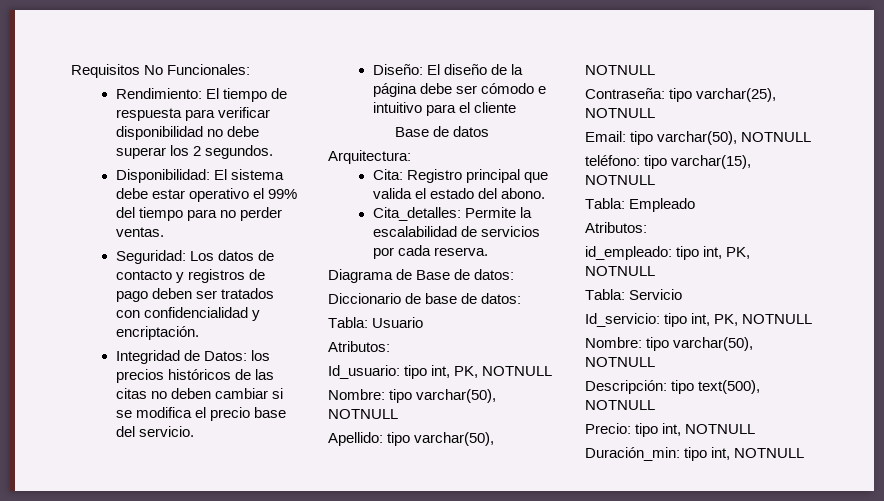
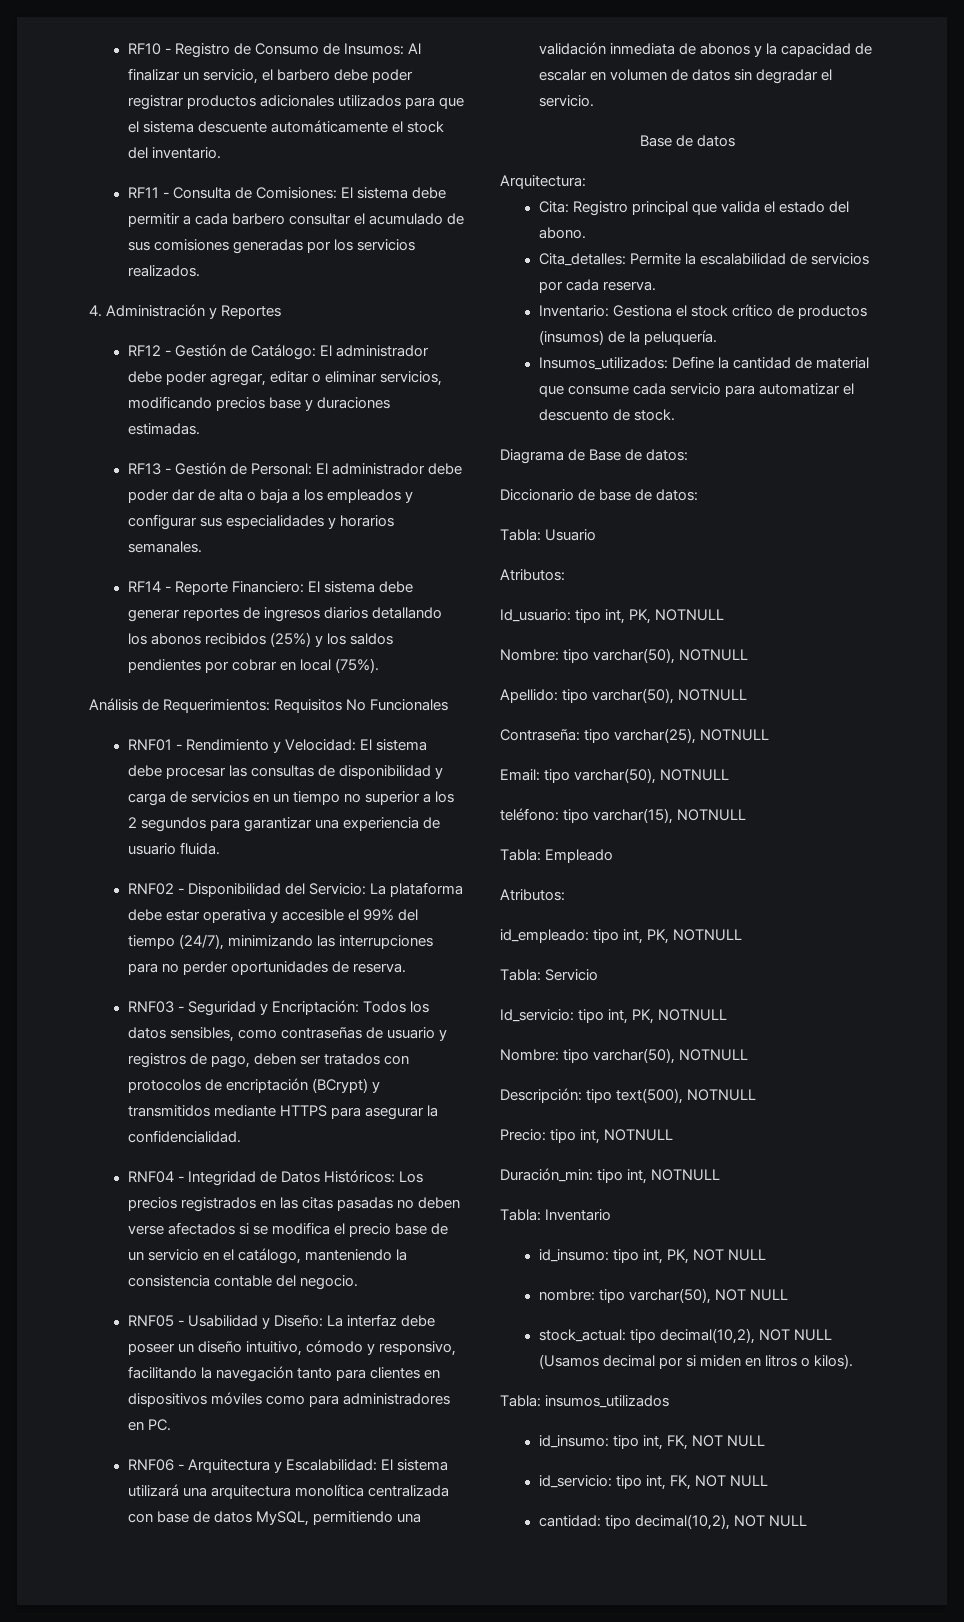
[71,64,251,78] [115,88,288,102] [115,107,271,121] [115,126,260,140] [115,145,274,159] [115,169,285,183] [115,188,298,202] [115,207,283,221] [115,227,164,237] [115,250,275,264] [115,270,172,280] Requisitos No Funcionales: // Rendimiento: El tiempo de respuesta para verificar disponibilidad no debe superar los 2 segundos. // Disponibilidad: El sistema debe estar operativo el 99% del tiempo para no perder ventas. // Seguridad: Los datos de contacto -> [127,43,421,58] [127,68,413,84] [127,95,464,110] [127,120,444,133] [127,147,221,159] [127,187,446,199] [127,213,464,227] [127,239,415,254] [127,265,200,277] [89,304,282,319] [127,344,429,360] [127,371,442,386] [127,396,390,411] [127,423,200,435] [127,462,462,475] [127,489,414,503] [127,514,394,530] [127,541,202,553] [127,581,413,595] [127,607,442,622] [127,632,393,647] [127,658,379,673] [89,698,449,713] [127,739,427,753] [127,765,443,779] [127,791,455,806] [127,817,440,832] [127,842,220,855] [127,882,463,897] [127,909,418,923] [127,934,433,950] [127,961,406,975] [127,1000,429,1016] [127,1027,435,1042] RF10 - Registro de Consumo de Insumos: Al finalizar un servicio, el barbero debe poder registrar productos adicionales utilizados para que el sistema descuente automáticamente el stock del inventario. // RF11 - Consulta de Comisiones: El sistema debe permitir a cada barbero consultar el acumulado de sus comisiones generadas por los servicios realizados. // 4. Administración y Reportes // RF12 - Gestión de Catálogo: El administrador debe poder agregar, editar o eliminar servicios, modificando precios base y duraciones estimadas. // RF13 - Gestión de Personal: El administrador debe poder dar de alta o baja a los empleados y configurar sus especialidades y horarios semanales. // RF14 - Reporte Financiero: El sistema debe generar reportes de ingresos diarios detallando los abonos recibidos (25%) y los saldos pendientes por cobrar en local (75%). // Análisis de Requerimientos: Requisitos No Funcionales // RNF01 - Rendimiento y Velocidad: El sistema debe procesar las consultas de disponibilidad y carga de servicios en un tiempo no superior a los 2 segundos para garantizar una experiencia de usuario fluida. // RNF02 - Disponibilidad del Servicio: La plataforma debe estar operativa y accesible el 99% del tiempo (24/7), minimizando las interrupciones para no perder oportunidades de reserva. // RNF03 - Seguridad y Encriptación: Todos los datos sensibles, como contraseñas de usuario
[115,291,148,302] pago -> [210,1055,250,1068] pago,
[144,307,261,321] [115,326,199,340] [115,350,271,364] [115,369,252,383] confidencialidad y encriptación. // Integridad de Datos: los precios históricos de -> [127,1078,380,1093] [127,1105,438,1120] [127,1130,241,1143] [127,1170,423,1186] [127,1197,276,1212] protocolos de encriptación (BCrypt) y transmitidos mediante HTTPS para asegurar la confidencialidad. // RNF04 - Integridad de Datos Históricos: Los precios registrados en
(147, 393) none -> [336,1197,393,1211] pasadas
[215,388,269,399] cambiar -> [127,1222,235,1235] verse afectados
[115,426,195,437] [372,64,524,75] [372,83,547,97] [372,102,517,116] del servicio. // Diseño: El diseño de la página debe ser cómodo e intuitivo para el cliente -> [430,1223,448,1235] [127,1248,407,1264] [127,1275,358,1290] [127,1314,435,1329] [127,1340,456,1356] [127,1366,440,1382] [127,1392,450,1407] [127,1419,171,1431] [127,1459,448,1473] [127,1484,449,1499] [127,1511,421,1526] [538,42,872,57] [538,69,832,84] [538,95,594,107] de un servicio en el catálogo, manteniendo la consistencia contable del negocio. // RNF05 - Usabilidad y Diseño: La interfaz debe poseer un diseño intuitivo, cómodo y responsivo, facilitando la navegación tanto para clientes en dispositivos móviles como para administradores en PC. // RNF06 - Arquitectura y Escalabilidad: El sistema utilizará una arquitectura monolítica centralizada con base de datos MySQL, permitiendo una validación inmediata de abonos y la capacidad de escalar en volumen de datos sin degradar el servicio.
(489, 251) none -> [538,304,867,319] [538,330,717,345] [538,356,869,370] [538,383,854,397] [538,409,675,421] // Inventario: Gestiona el stock crítico de productos (insumos) de la peluquería. // Insumos_utilizados: Define la cantidad de material que consume cada servicio para automatizar el descuento de stock.
(805, 453) none -> [500,1209,612,1221] [538,1249,766,1264] [538,1288,788,1304] [538,1328,832,1344] [538,1354,853,1369] [500,1395,670,1408] [538,1435,765,1450] [538,1475,768,1490] [538,1514,807,1530] // Tabla: Inventario // id_insumo: tipo int, PK, NOT NULL // nombre: tipo varchar(50), NOT NULL // stock_actual: tipo decimal(10,2), NOT NULL (Usamos decimal por si miden en litros o kilos). // Tabla: insumos_utilizados // id_insumo: tipo int, FK, NOT NULL // id_servicio: tipo int, FK, NOT NULL // cantidad: tipo decimal(10,2), NOT NULL

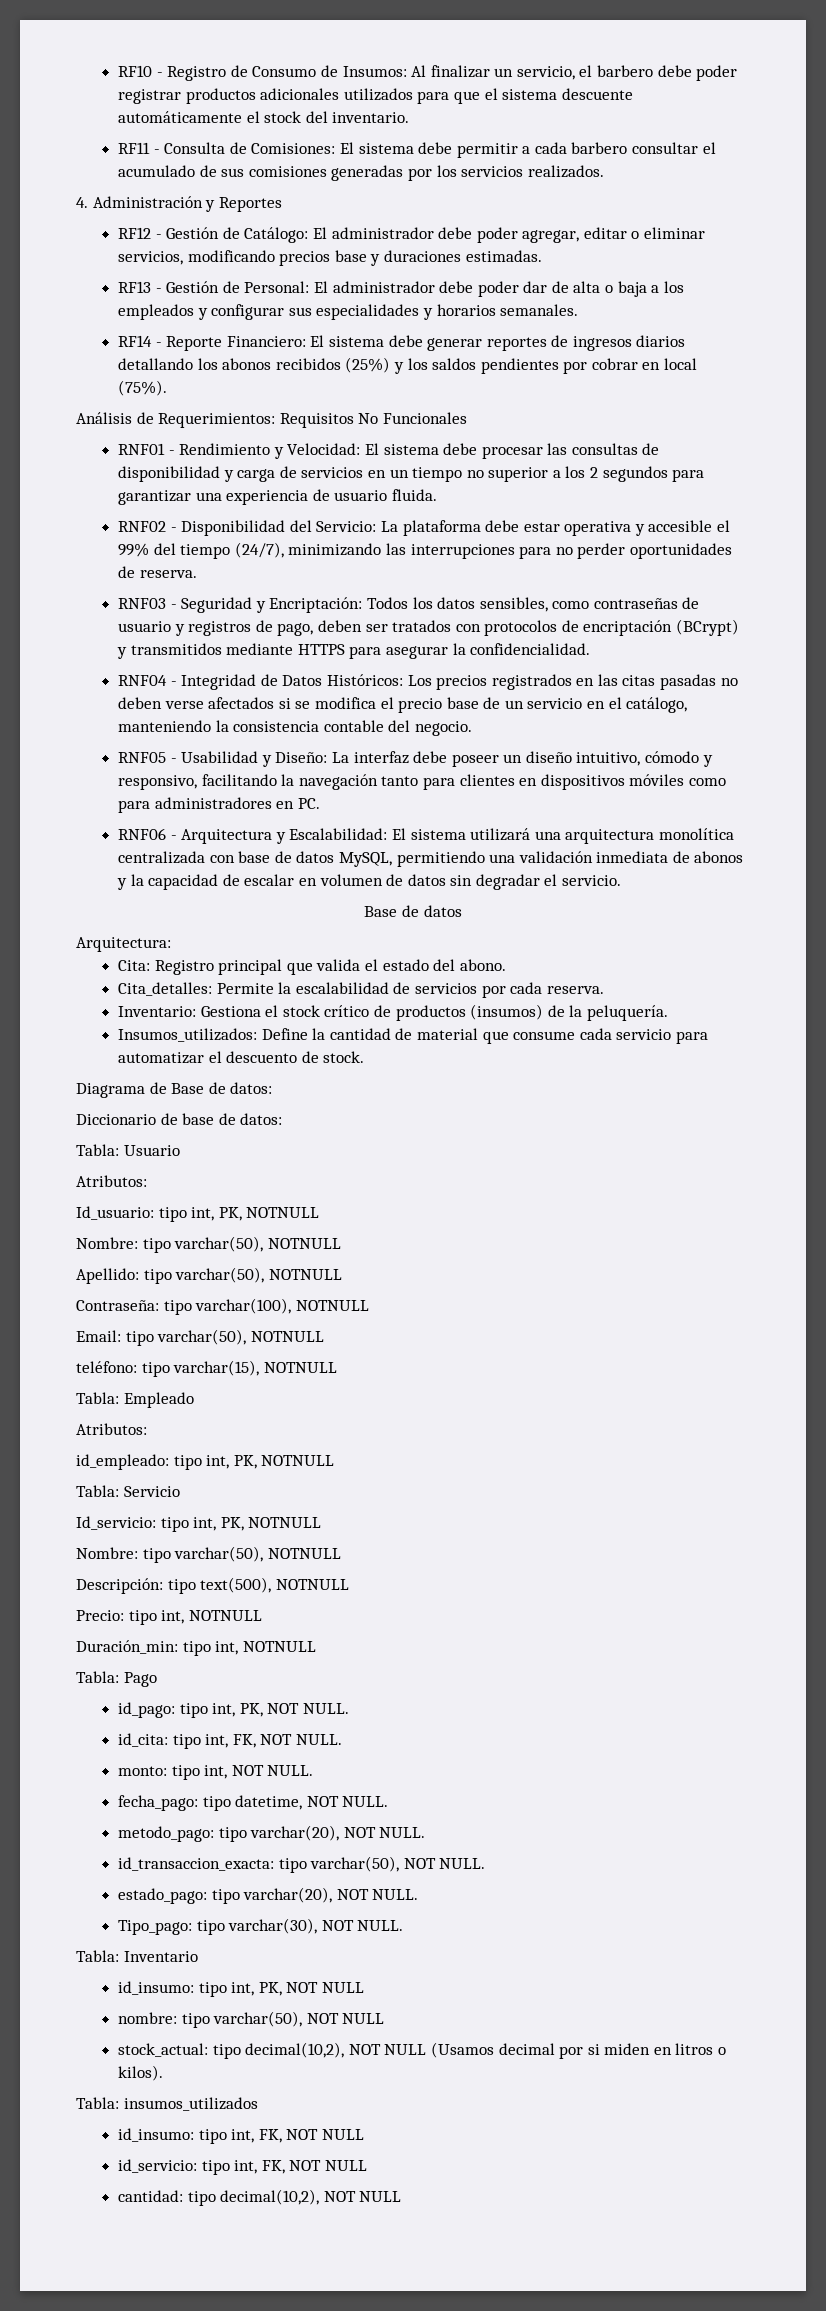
[614,728,697,744] varchar(25), -> [195,1298,292,1314] varchar(100),
(721, 1175) none -> [76,1671,157,1687] [117,1702,349,1718] [117,1733,342,1749] [117,1765,314,1780] [117,1795,389,1811] [117,1825,426,1842] [117,1856,486,1873] [117,1887,419,1904] [117,1918,404,1935] // Tabla: Pago // id_pago: tipo int, PK, NOT NULL. // id_cita: tipo int, FK, NOT NULL. // monto: tipo int, NOT NULL. // fecha_pago: tipo datetime, NOT NULL. // metodo_pago: tipo varchar(20), NOT NULL. // id_transaccion_exacta: tipo varchar(50), NOT NULL. // estado_pago: tipo varchar(20), NOT NULL. // Tipo_pago: tipo varchar(30), NOT NULL.

